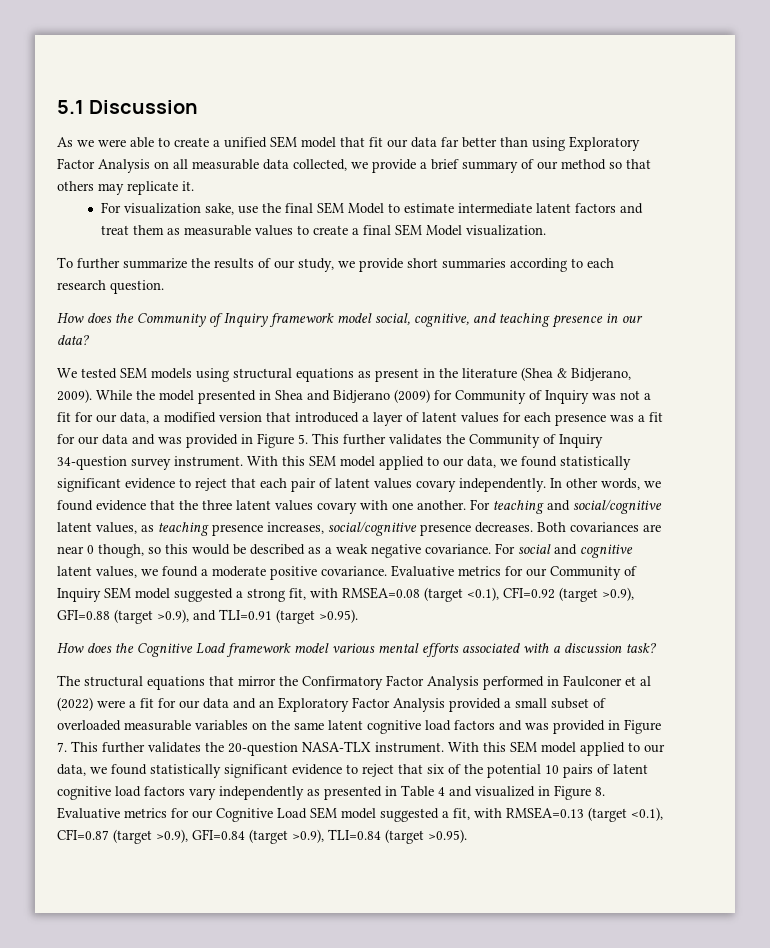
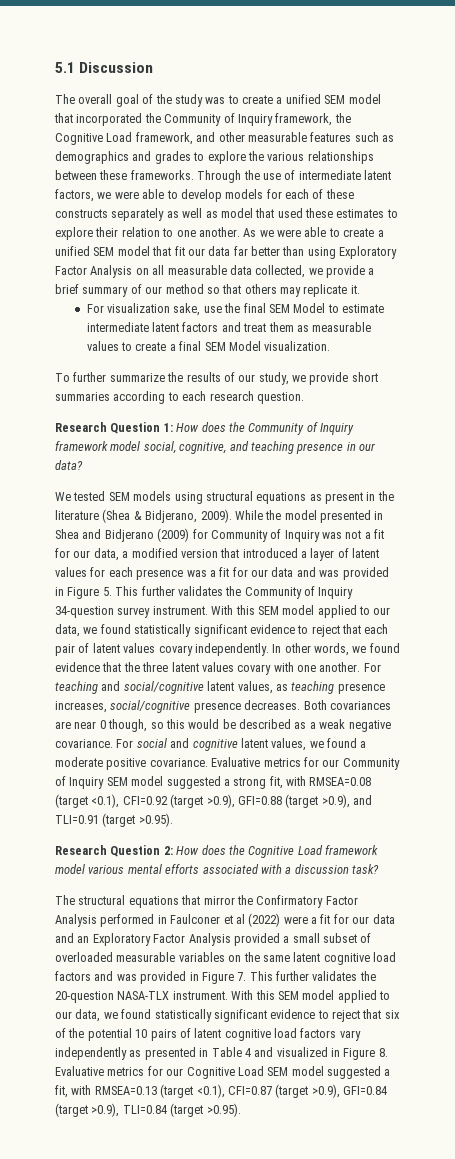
(199, 107) none -> [55,94,381,107] [54,113,351,126] [55,132,394,145] [55,151,374,164] [55,170,391,183] [55,189,354,202] [55,208,398,221] [55,227,240,240] The overall goal of the study was to create a unified SEM model that incorporated the Community of Inquiry framework, the Cognitive Load framework, and other measurable features such as demographics and grades to explore the various relationships between these frameworks. Through the use of intermediate latent factors, we were able to develop models for each of these constructs separately as well as model that used these estimates to explore their relation to one another.
(164, 287) none -> [55,422,173,434] Research Question 1:
(358, 616) none -> [55,845,173,857] Research Question 2:

